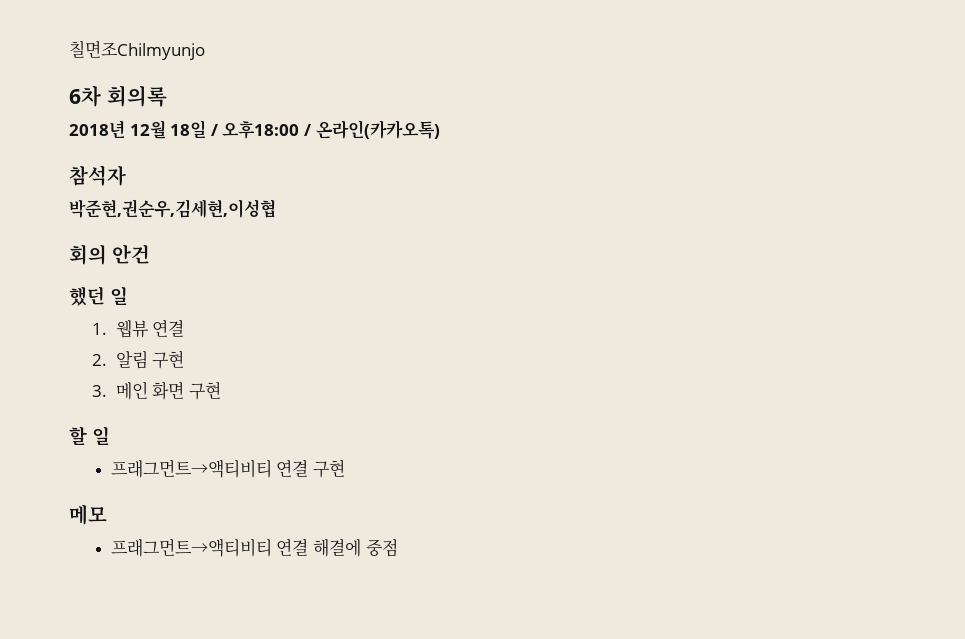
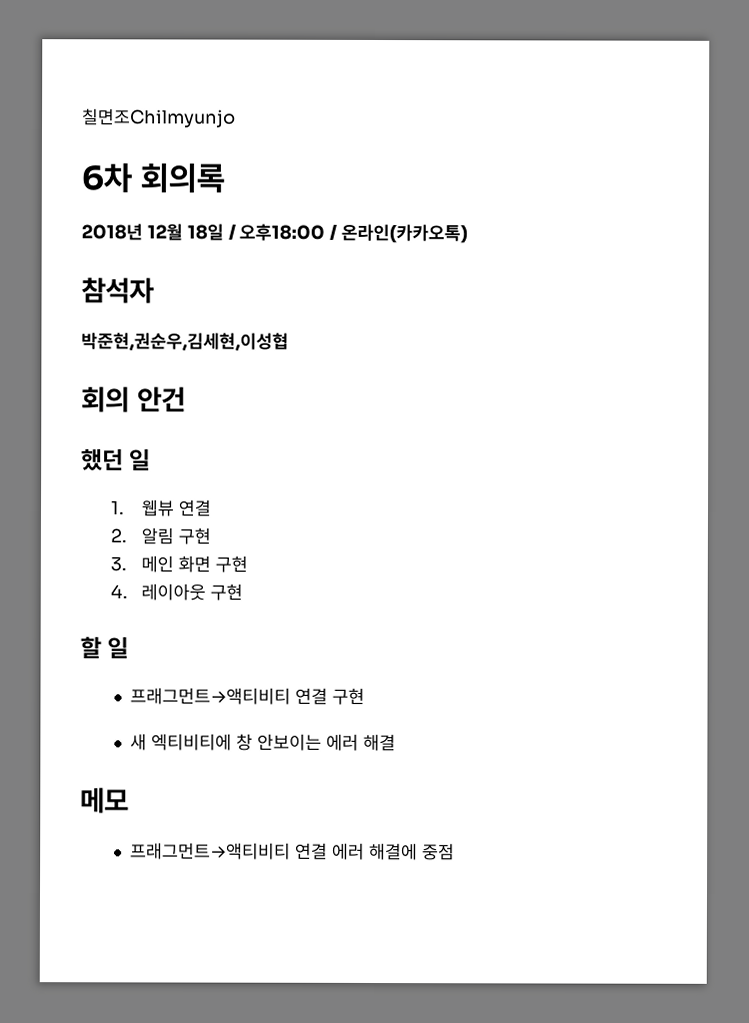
(221, 390) none -> [110,583,243,601] // 4. 레이아웃 구현
(345, 468) none -> [130,733,396,752] // 새 엑티비티에 창 안보이는 에러 해결
(309, 547) none -> [331,842,365,860] 에러

